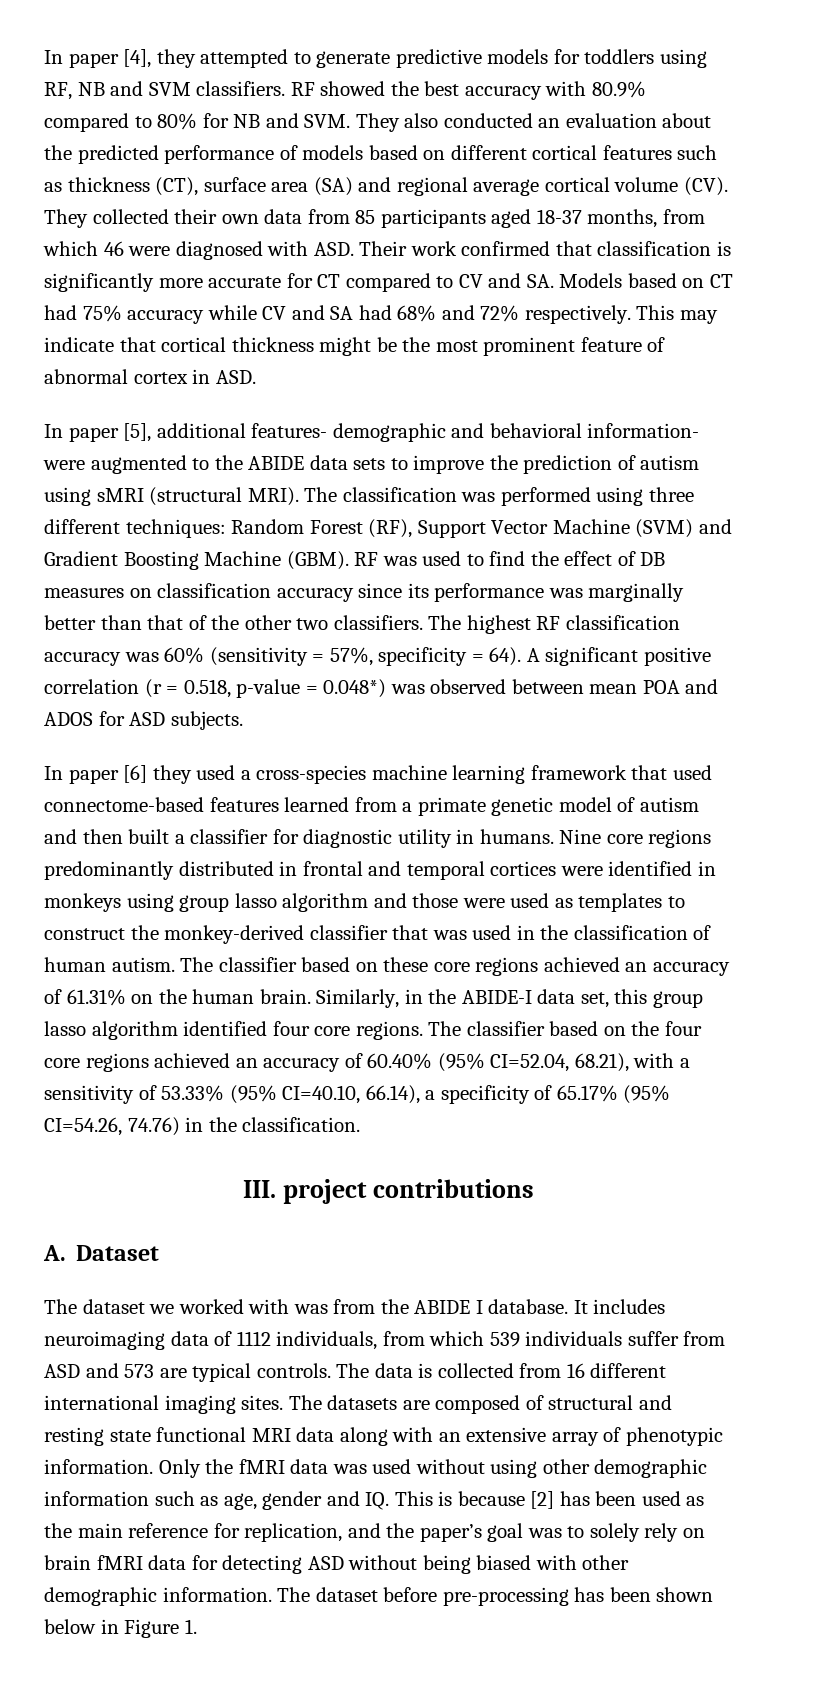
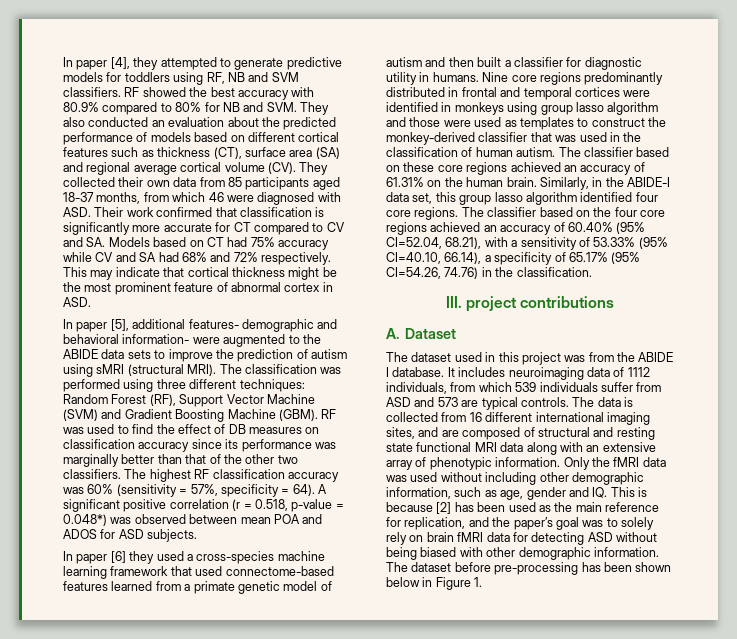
[149,1299,290,1314] we worked with -> [454,352,561,365] used in this project
[241,1395,398,1410] sites. The datasets -> [386,427,439,439] sites, and
[490,1459,708,1478] [44,1491,149,1506] using other demographic information -> [485,472,644,485] [386,487,451,499] including other demographic information,

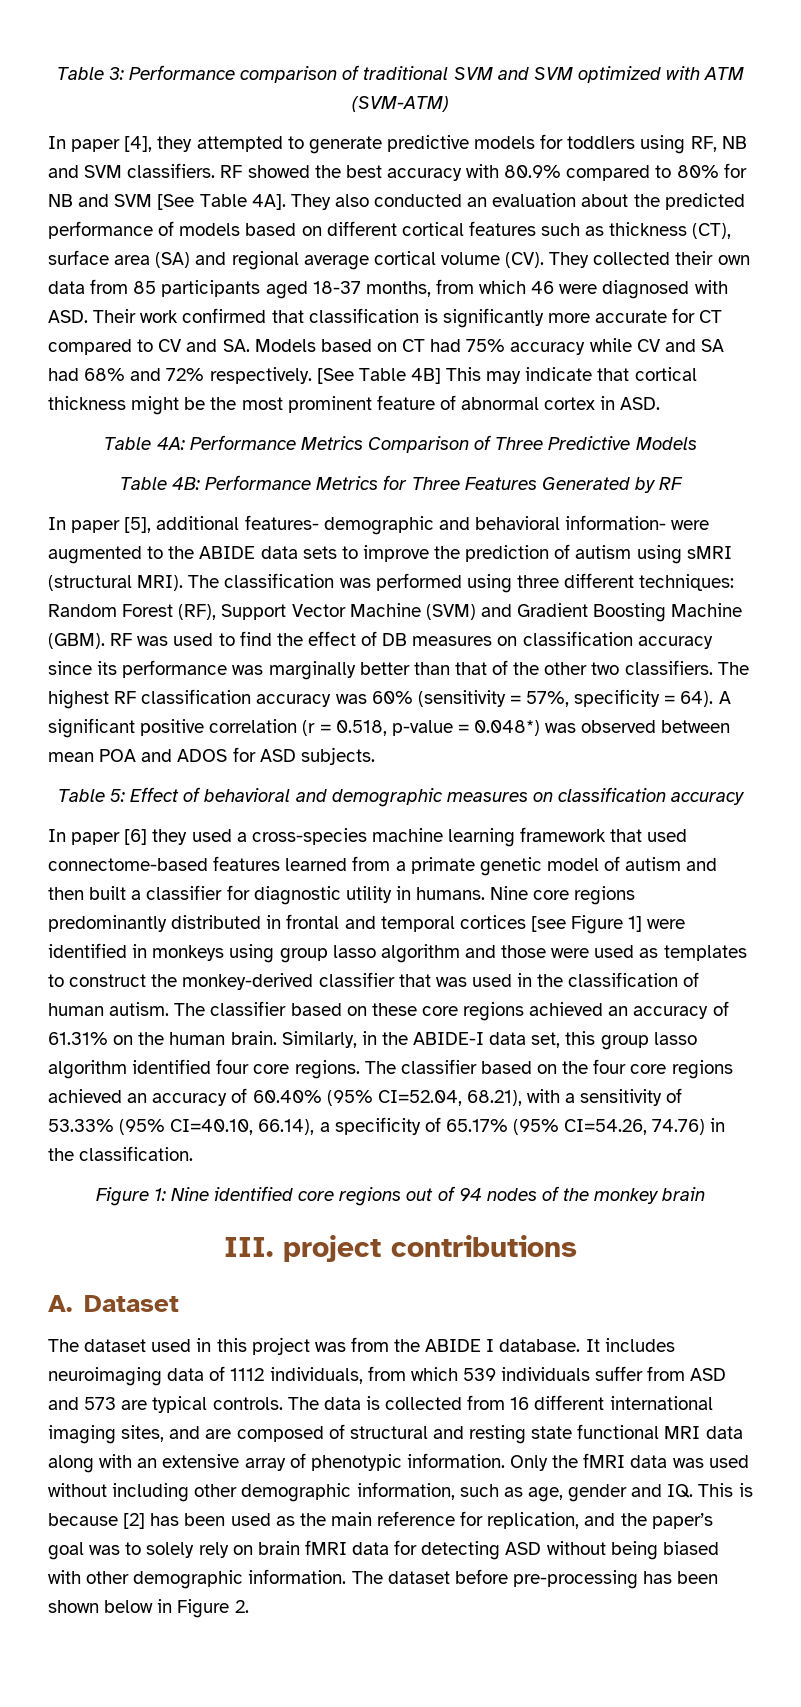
(63, 62) none -> [56,65,745,83] [352,96,449,112] Table 3: Performance comparison of traditional SVM and SVM optimized with ATM (SVM-ATM) //
[266,102,297,112] SVM. -> [114,194,286,210] SVM [See Table 4A].
(331, 258) none -> [316,368,441,384] [See Table 4B]
(91, 302) none -> [104,435,697,453] [119,475,684,493] // Table 4A: Performance Metrics Comparison of Three Predictive Models // Table 4B: Performance Metrics for Three Features Generated by RF
(198, 535) none -> [57,787,746,807] // Table 5: Effect of behavioral and demographic measures on classification accuracy
(620, 92) none -> [530,915,643,934] [see Figure 1]
(592, 272) none -> [95,1186,706,1206] // Figure 1: Nine identified core regions out of 94 nodes of the monkey brain
[474,577,483,587] 1. -> [234,1600,249,1613] 2.

